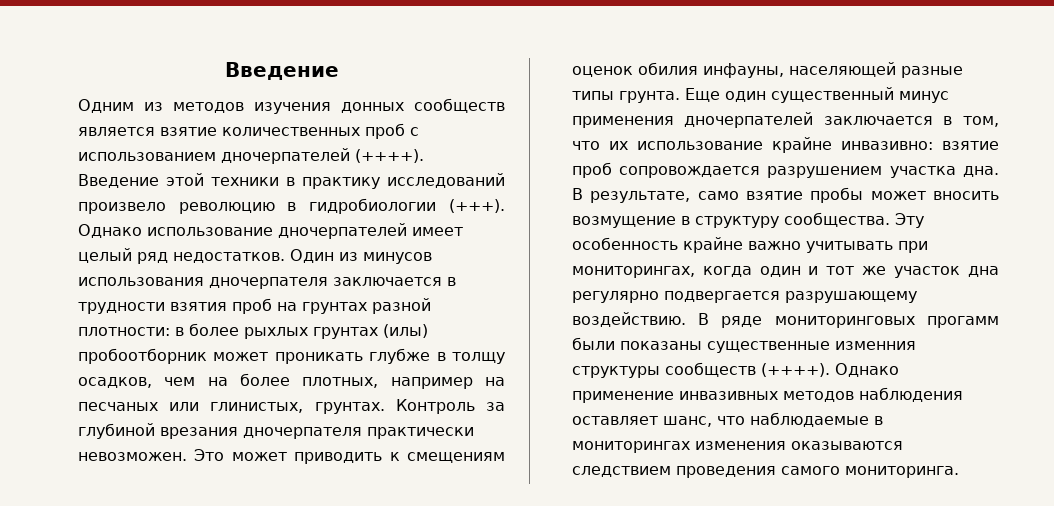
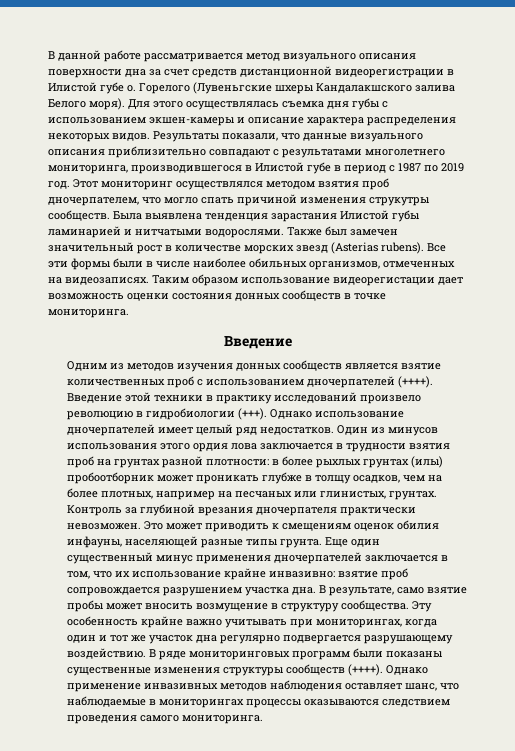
(224, 71) none -> [48,50,416,62] [48,66,454,78] [48,82,455,94] [48,98,388,110] [48,117,456,126] [48,131,423,142] [48,146,445,158] [48,162,464,174] [48,178,389,190] [48,194,429,206] [48,210,419,222] [48,226,398,238] [48,242,446,254] [48,258,455,270] [48,274,463,286] [48,290,386,301] [48,309,129,318] В данной работе рассматривается метод визуального описания поверхности дна за счет средств дистанционной видеорегистрации в Илистой губе о. Горелого (Лувеньгские шхеры Кандалакшского залива Белого моря). Для этого осуществлялась съемка дня губы с использованием экшен-камеры и описание характера распределения некоторых видов. Результаты показали, что данные визуального описания приблизительно совпадают с результатами многолетнего мониторинга, производившегося в Илистой губе в период с 1987 по 2019 год. Этот мониторинг осуществлялся методом взятия проб дночерпателем, что могло спать причиной изменения струкутры сообществ. Была выявлена тенденция зарастания Илистой губы ламинарией и нитчатыми водорослями. Также был замечен значительный рост в количестве морских звезд (Asterias rubens). Все эти формы были в числе наиболее обильных организмов, отмеченных на видеозаписях. Таким образом использование видеорегистации дает возможность оценки состояния донных сообществ в точке мониторинга. //
[208,277,328,289] дночерпателя -> [159,443,257,452] этого ордия лова
[927,316,999,328] прогамм -> [291,651,350,660] программ
[834,341,916,350] изменния -> [153,667,220,674] изменения
[694,441,786,450] изменения -> [245,699,301,708] процессы

